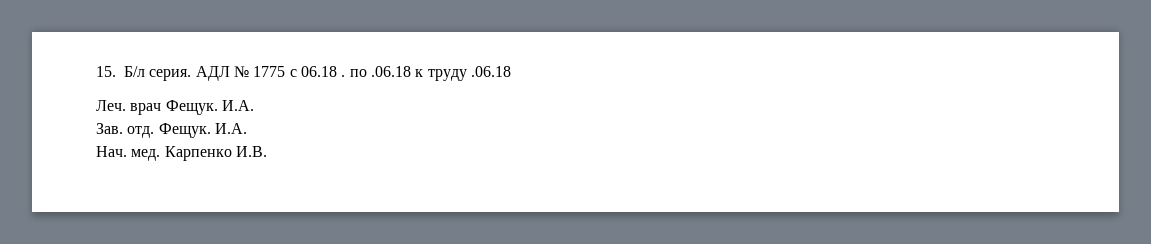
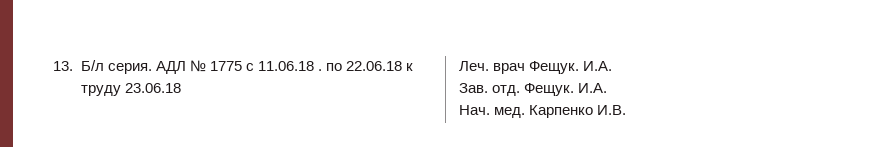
[96,66,116,77] 15. -> [53,61,73,71] 13.
[300,66,337,77] 06.18 -> [258,61,315,71] 11.06.18
[370,66,411,77] .06.18 -> [346,61,403,71] 22.06.18
[470,66,511,77] .06.18 -> [124,83,181,93] 23.06.18

